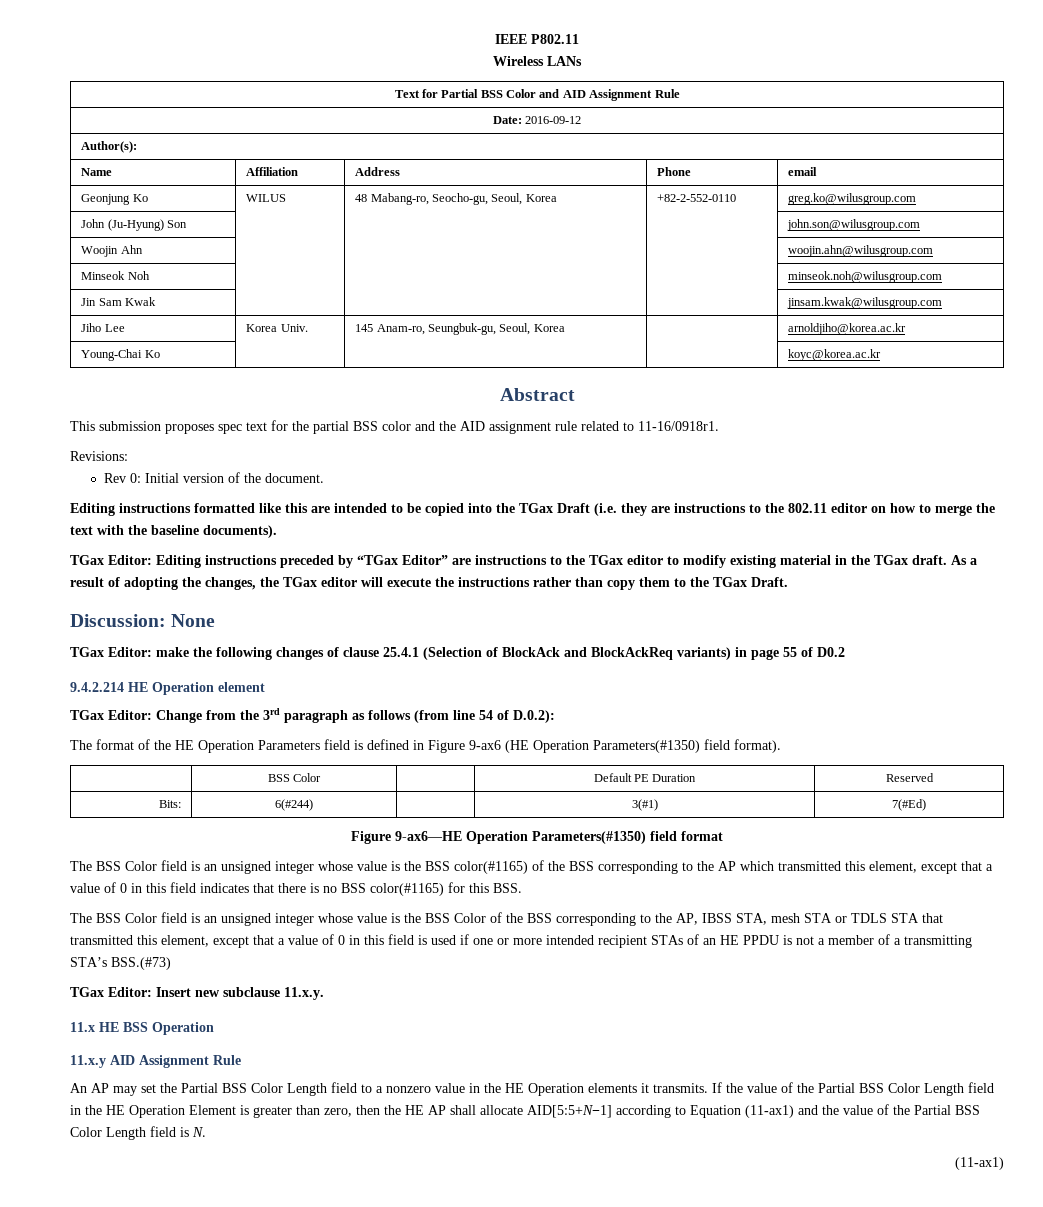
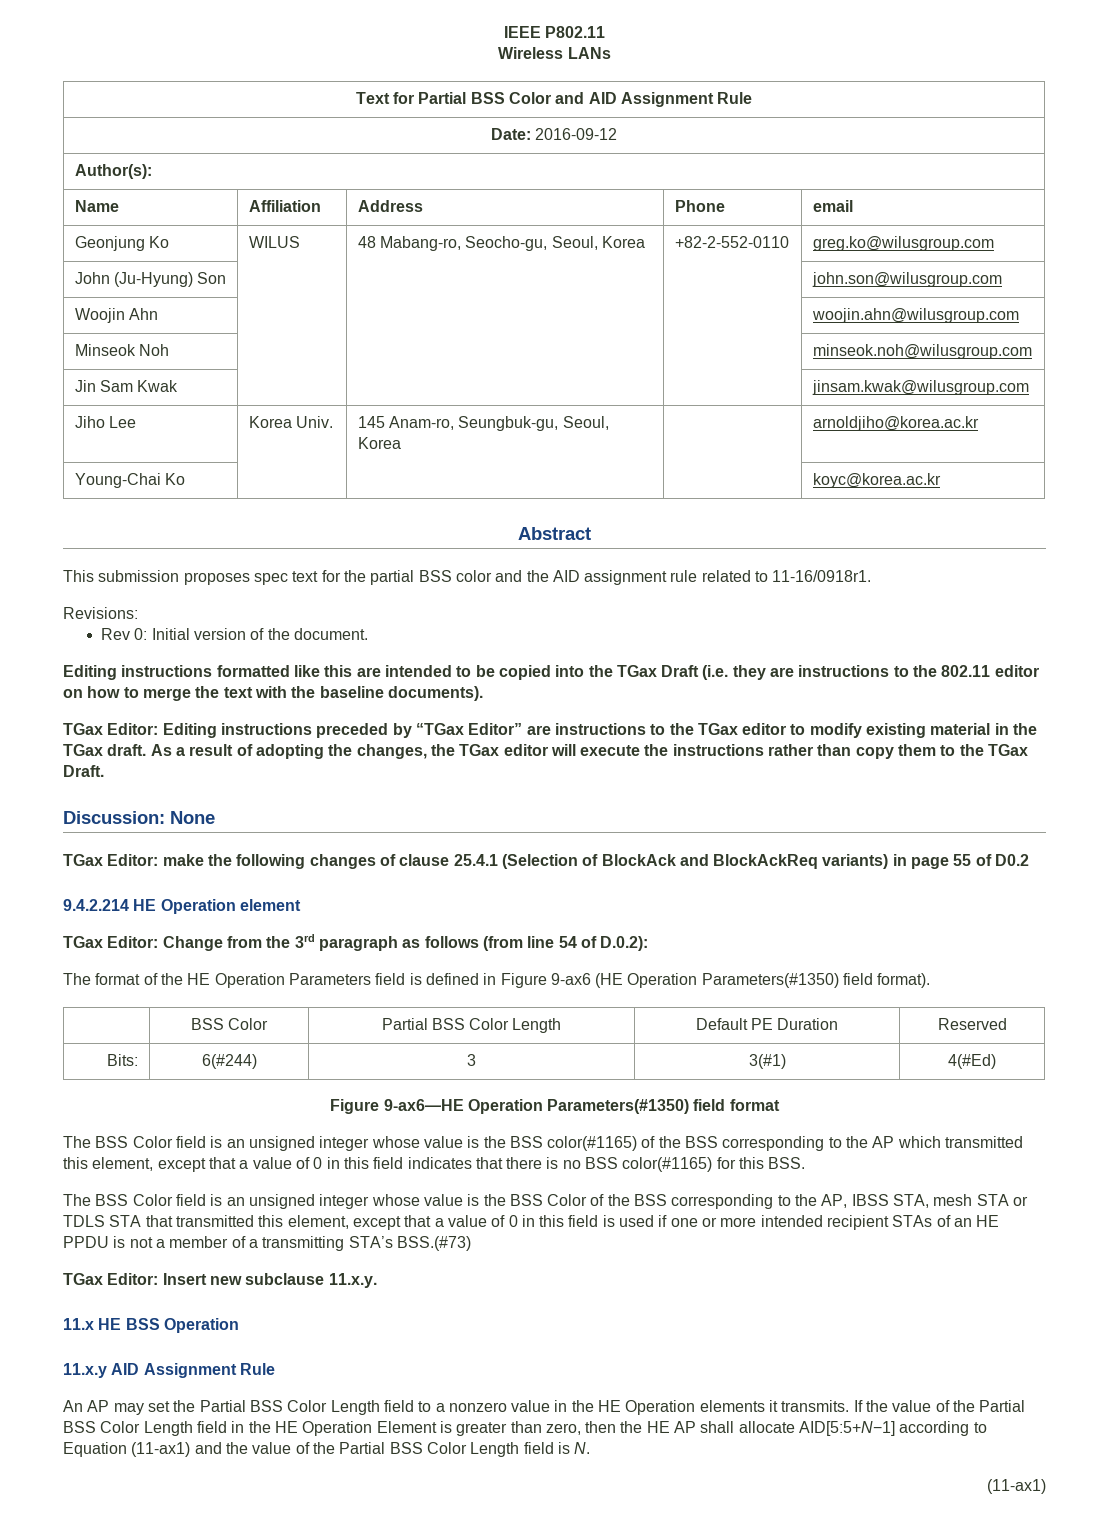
(322, 777) none -> [381,1018,562,1033] Partial BSS Color Length
(313, 805) none -> [467,1054,476,1066] 3
[892,799,926,811] 7(#Ed) -> [948,1054,996,1069] 4(#Ed)

